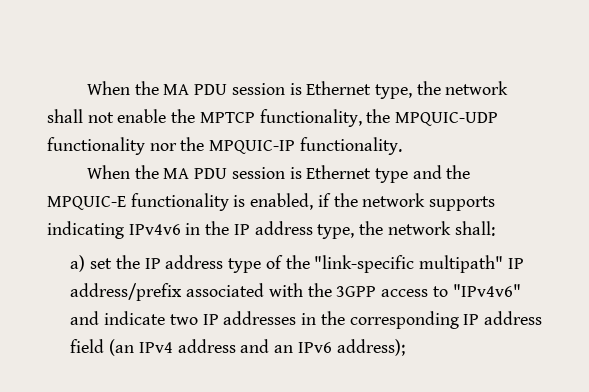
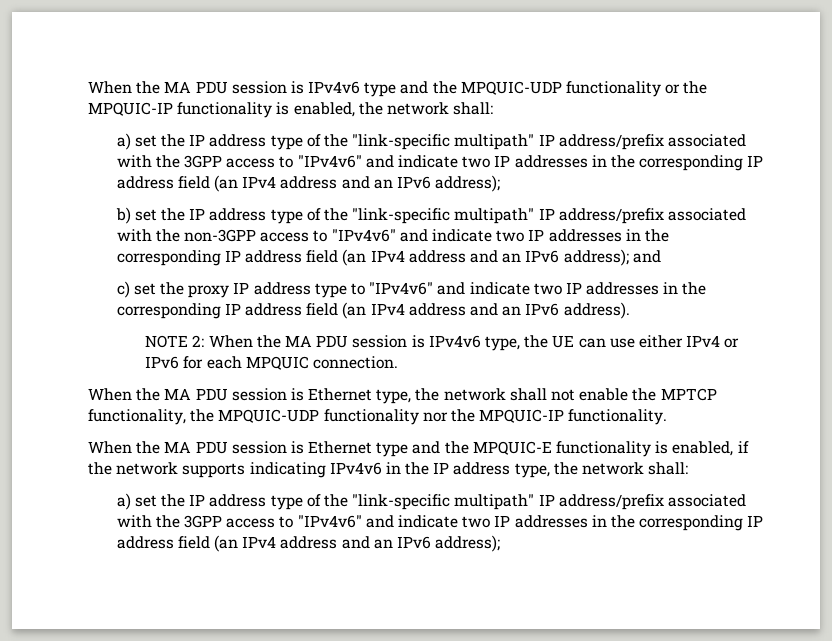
[86,81,302,95] When the MA PDU session is -> [88,81,708,97] [88,102,494,118] [116,133,746,150] [116,155,764,171] [116,175,501,192] [115,207,746,224] [116,229,669,242] [116,249,661,266] [116,281,707,298] [116,302,630,319] [145,335,740,351] [145,356,399,370] [88,388,304,401] When the MA PDU session is IPv4v6 type and the MPQUIC-UDP functionality or the MPQUIC-IP functionality is enabled, the network shall: // a) set the IP address type of the "link-specific multipath" IP address/prefix associated with the 3GPP access to "IPv4v6" and indicate two IP addresses in the corresponding IP address field (an IPv4 address and an IPv6 address); // b) set the IP address type of the "link-specific multipath" IP address/prefix associated with the non-3GPP access to "IPv4v6" and indicate two IP addresses in the corresponding IP address field (an IPv4 address and an IPv6 address); and // c) set the proxy IP address type to "IPv4v6" and indicate two IP addresses in the corresponding IP address field (an IPv4 address and an IPv6 address). // NOTE 2: When the MA PDU session is IPv4v6 type, the UE can use either IPv4 or IPv6 for each MPQUIC connection. // When the MA PDU session is

